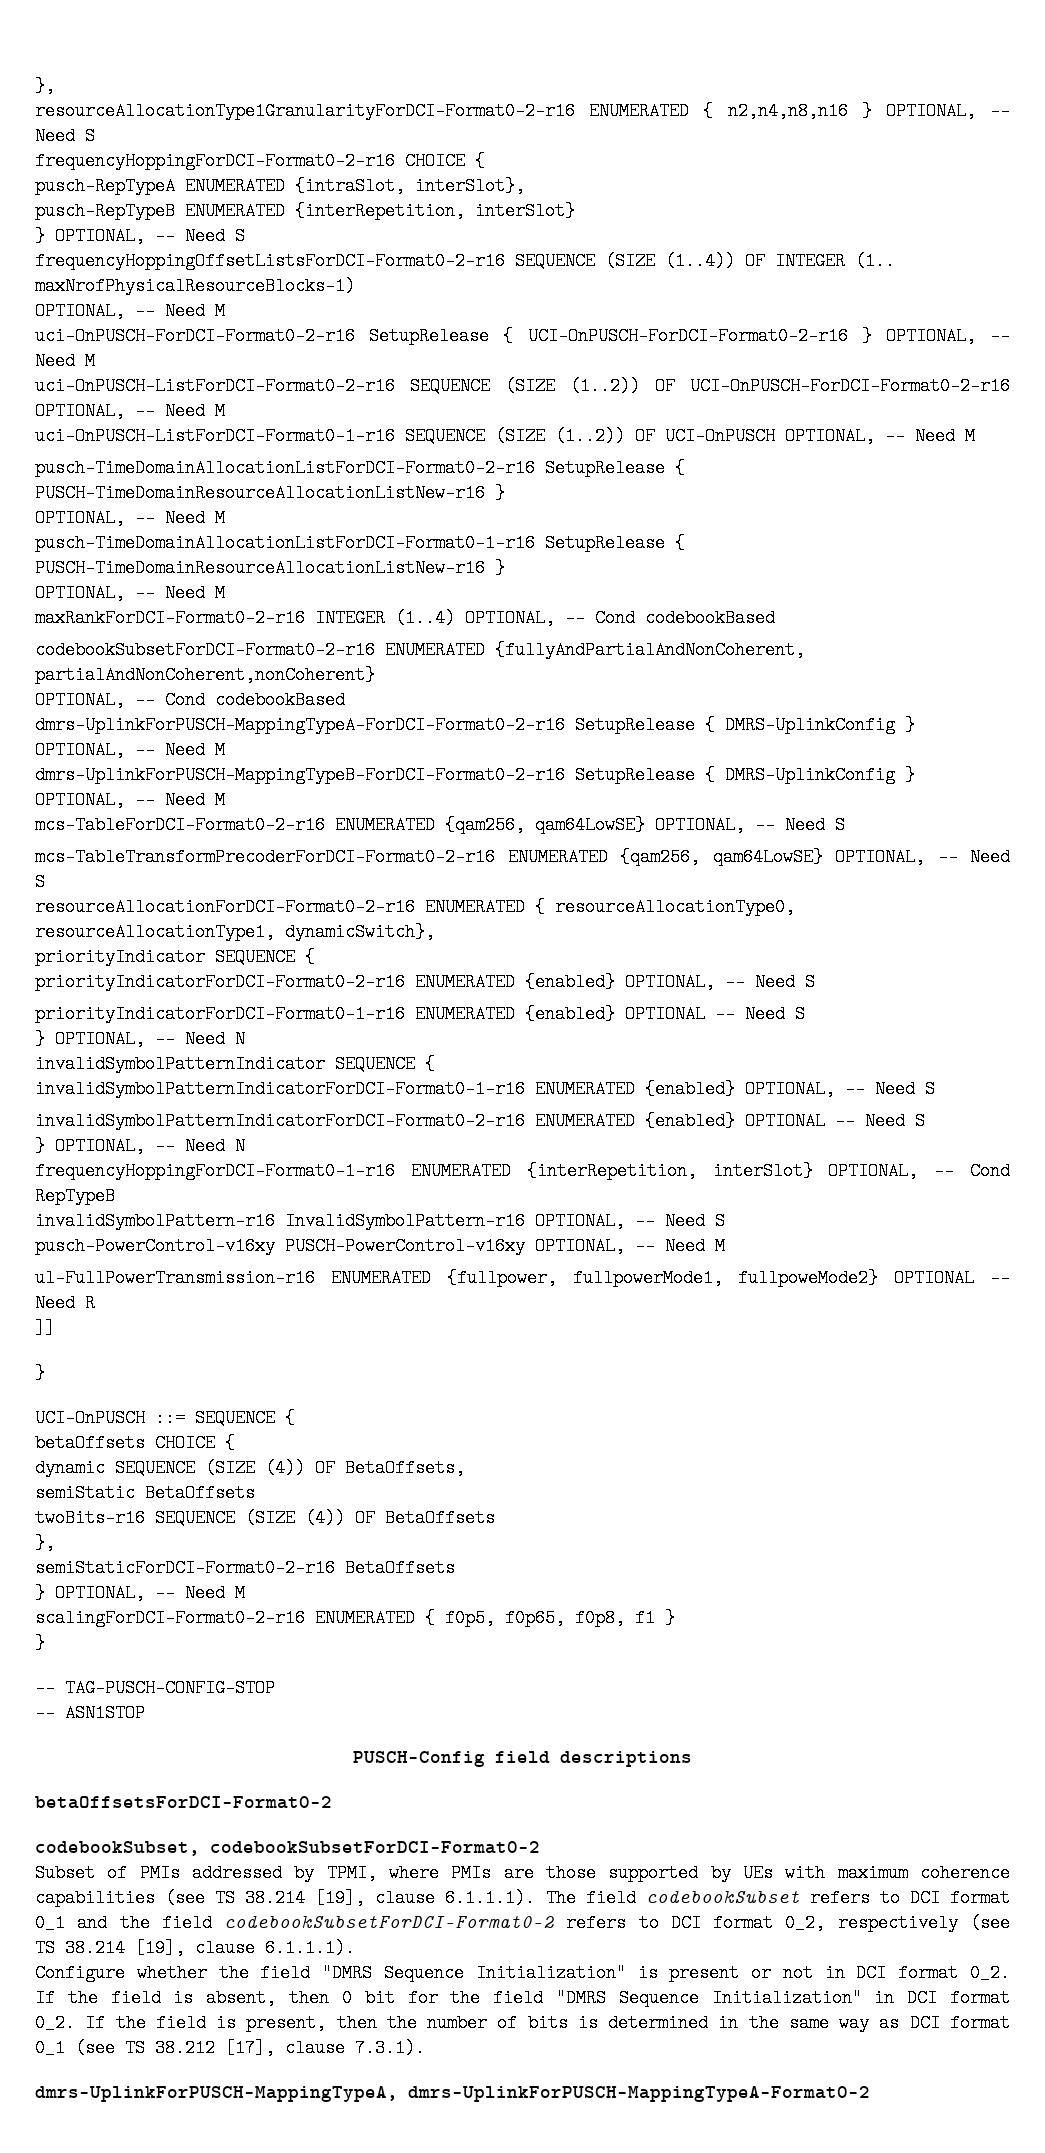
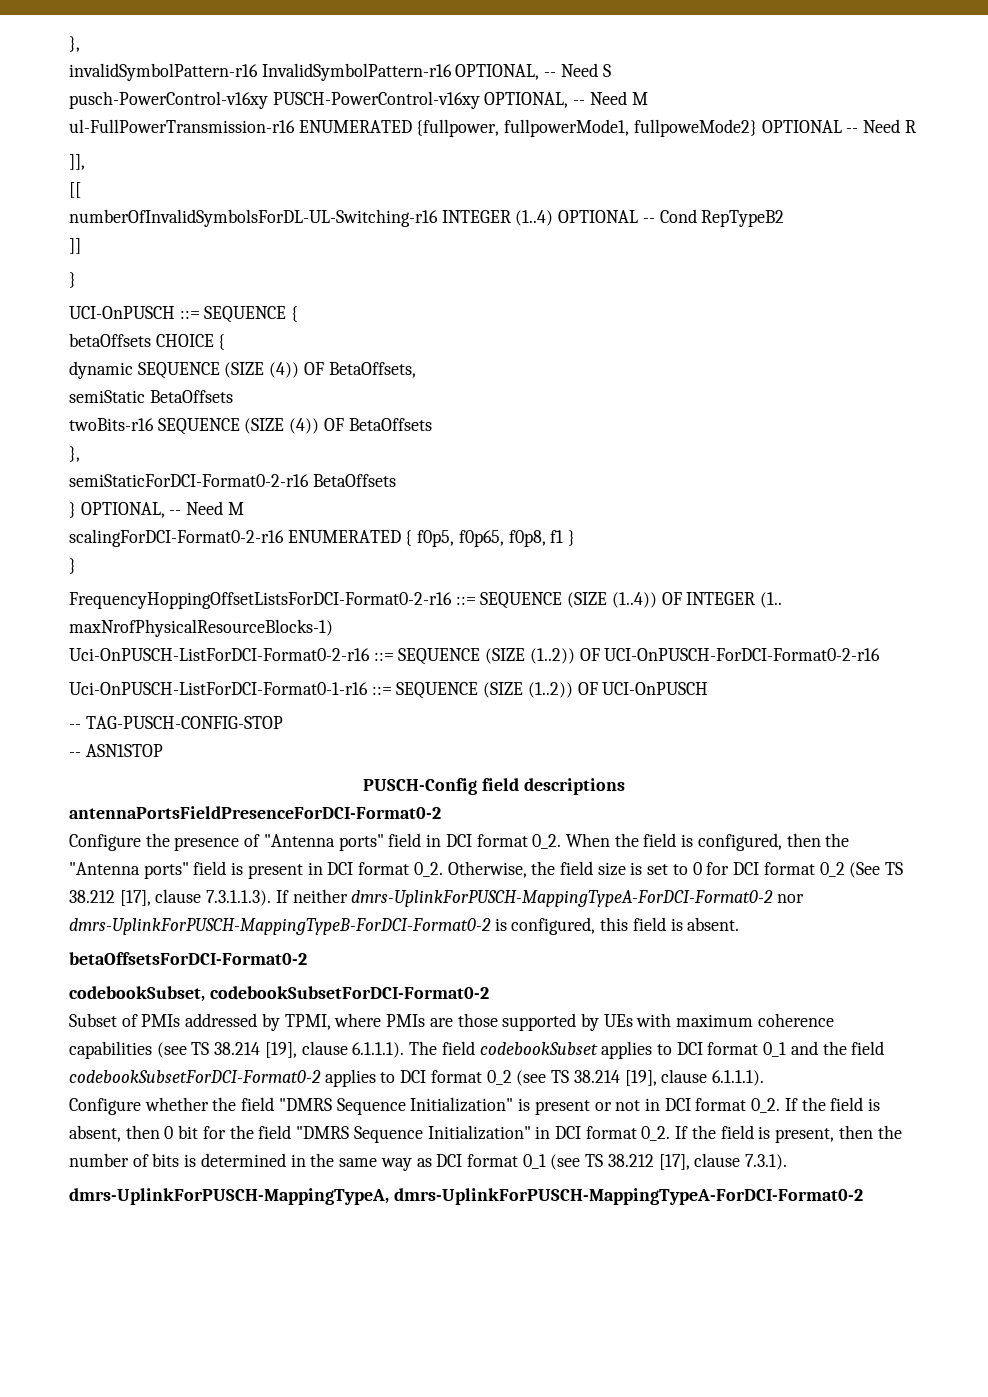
[35,77,55,95] [35,102,1010,120] [35,127,95,145] [35,152,485,170] [35,177,525,195] [35,202,575,220] [35,227,245,245] [35,252,895,270] [35,277,355,295] [35,302,225,320] [35,327,1010,345] [35,352,95,370] [35,377,1010,395] [35,402,225,420] [35,427,975,445] [35,459,685,477] [35,484,505,502] [35,509,225,527] [35,534,685,552] [35,559,505,577] [35,584,225,602] [35,609,775,627] [35,641,805,659] [35,666,375,684] [35,691,345,709] [35,716,915,734] [35,741,225,759] [35,766,915,784] [35,791,225,809] [35,816,845,834] [35,848,1010,866] [35,873,45,891] [35,898,795,916] [35,923,435,941] [35,948,315,966] [35,973,815,991] [35,1005,805,1023] [35,1030,245,1048] [35,1055,435,1073] [35,1080,935,1098] [35,1112,925,1130] [35,1137,245,1155] [35,1162,1011,1180] [35,1187,115,1205] }, // resourceAllocationType1GranularityForDCI-Format0-2-r16 ENUMERATED { n2,n4,n8,n16 } OPTIONAL, -- Need S // frequencyHoppingForDCI-Format0-2-r16 CHOICE { // pusch-RepTypeA ENUMERATED {intraSlot, interSlot}, // pusch-RepTypeB ENUMERATED {interRepetition, interSlot} // } OPTIONAL, -- Need S // frequencyHoppingOffsetListsForDCI-Format0-2-r16 SEQUENCE (SIZE (1..4)) OF INTEGER (1.. maxNrofPhysicalResourceBlocks-1) // OPTIONAL, -- Need M // uci-OnPUSCH-ForDCI-Format0-2-r16 SetupRelease { UCI-OnPUSCH-ForDCI-Format0-2-r16 } OPTIONAL, -- Need M // uci-OnPUSCH-ListForDCI-Format0-2-r16 SEQUENCE (SIZE (1..2)) OF UCI-OnPUSCH-ForDCI-Format0-2-r16 OPTIONAL, -- Need M // uci-OnPUSCH-ListForDCI-Format0-1-r16 SEQUENCE (SIZE (1..2)) OF UCI-OnPUSCH OPTIONAL, -- Need M // pusch-TimeDomainAllocationListForDCI-Format0-2-r16 SetupRelease { PUSCH-TimeDomainResourceAllocationListNew-r16 } // OPTIONAL, -- Need M // pusch-TimeDomainAllocationListForDCI-Format0-1-r16 SetupRelease { PUSCH-TimeDomainResourceAllocationListNew-r16 } // OPTIONAL, -- Need M // maxRankForDCI-Format0-2-r16 INTEGER (1..4) OPTIONAL, -- Cond codebookBased // codebookSubsetForDCI-Format0-2-r16 ENUMERATED {fullyAndPartialAndNonCoherent, partialAndNonCoherent,nonCoherent} // OPTIONAL, -- Cond codebookBased // dmrs-UplinkForPUSCH-MappingTypeA-ForDCI-Format0-2-r16 SetupRelease { DMRS-UplinkConfig } OPTIONAL, -- Need M // dmrs-UplinkForPUSCH-MappingTypeB-ForDCI-Format0-2-r16 SetupRelease { DMRS-UplinkConfig } OPTIONAL, -- Need M // mcs-TableForDCI-Format0-2-r16 ENUMERATED {qam256, qam64LowSE} OPTIONAL, -- Need S // mcs-TableTransformPrecoderForDCI-Format0-2-r16 ENUMERATED {qam256, qam64LowSE} OPTIONAL, -- Need S // resourceAllocationForDCI-Format0-2-r16 ENUMERATED { resourceAllocationType0, resourceAllocationType1, dynamicSwitch}, // priorityIndicator SEQUENCE { // priorityIndicatorForDCI-Format0-2-r16 ENUMERATED {enabled} OPTIONAL, -- Need S // priorityIndicatorForDCI-Format0-1-r16 ENUMERATED {enabled} OPTIONAL -- Need S // } OPTIONAL, -- Need N // invalidSymbolPatternIndicator SEQUENCE { // invalidSymbolPatternIndicatorForDCI-Format0-1-r16 ENUMERATED {enabled} OPTIONAL, -- Need S // invalidSymbolPatternIndicatorForDCI-Format0-2-r16 ENUMERATED {enabled} OPTIONAL -- Need S // } OPTIONAL, -- Need N // frequencyHoppingForDCI-Format0-1-r16 ENUMERATED {interRepetition, interSlot} OPTIONAL, -- Cond RepTypeB -> [69,36,80,52] },
(95, 1303) none -> [69,154,85,170] [69,182,81,198] [69,209,785,227] // ]], // [[ // numberOfInvalidSymbolsForDL-UL-Switching-r16 INTEGER (1..4) OPTIONAL -- Cond RepTypeB2
(45, 1643) none -> [69,592,783,609] [69,619,333,637] [69,648,881,665] [69,682,709,699] // FrequencyHoppingOffsetListsForDCI-Format0-2-r16 ::= SEQUENCE (SIZE (1..4)) OF INTEGER (1.. maxNrofPhysicalResourceBlocks-1) // Uci-OnPUSCH-ListForDCI-Format0-2-r16 ::= SEQUENCE (SIZE (1..2)) OF UCI-OnPUSCH-ForDCI-Format0-2-r16 // Uci-OnPUSCH-ListForDCI-Format0-1-r16 ::= SEQUENCE (SIZE (1..2)) OF UCI-OnPUSCH
(692, 1759) none -> [69,806,441,819] [69,833,850,851] [69,861,903,879] [69,889,805,907] [69,917,740,935] // antennaPortsFieldPresenceForDCI-Format0-2 // Configure the presence of "Antenna ports" field in DCI format 0_2. When the field is configured, then the "Antenna ports" field is present in DCI format 0_2. Otherwise, the field size is set to 0 for DCI format 0_2 (See TS 38.212 [17], clause 7.3.1.1.3). If neither dmrs-UplinkForPUSCH-MappingTypeA-ForDCI-Format0-2 nor dmrs-UplinkForPUSCH-MappingTypeB-ForDCI-Format0-2 is configured, this field is absent.
[809,1889,870,1907] refers -> [601,1041,653,1059] applies
[566,1914,958,1932] refers to DCI format 0_2, respectively -> [324,1069,512,1087] applies to DCI format 0_2
[408,2086,870,2102] dmrs-UplinkForPUSCH-MappingTypeA-Format0-2 -> [393,1188,863,1205] dmrs-UplinkForPUSCH-MappingTypeA-ForDCI-Format0-2

